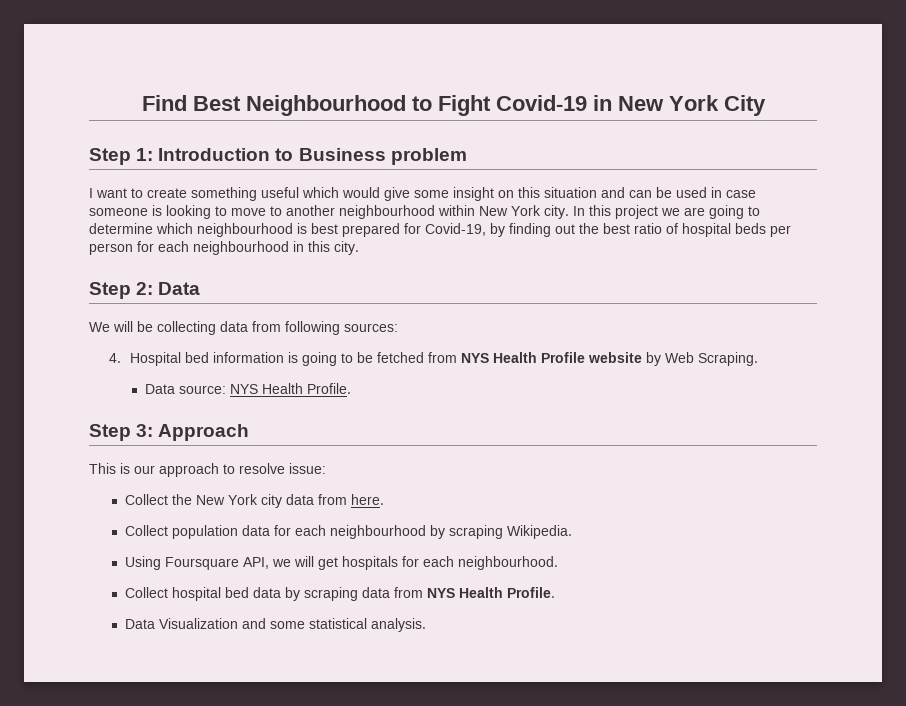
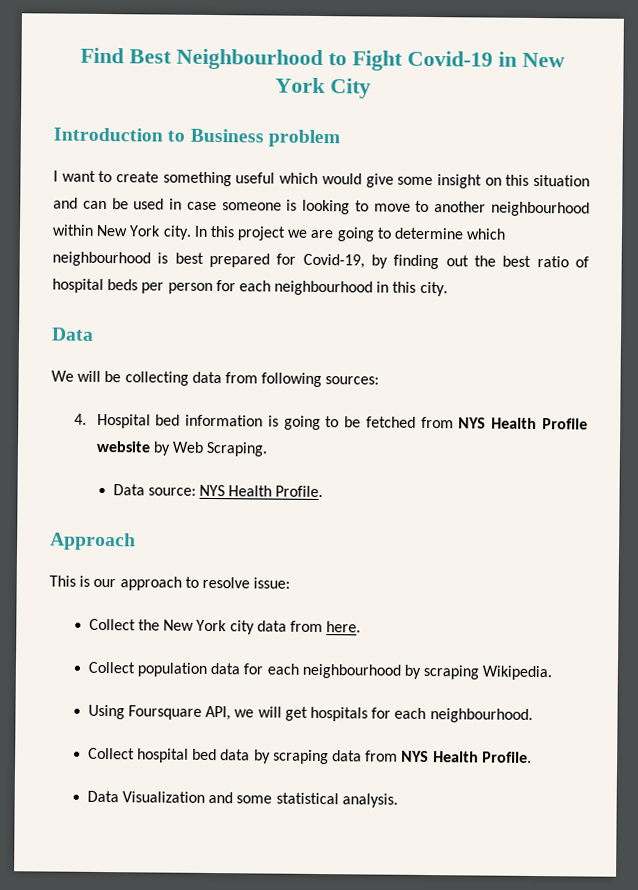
[89,148,154,165] Step 1: -> (371, 88) none
[89,282,154,299] Step 2: -> (448, 289) none
[89,424,154,441] Step 3: -> (324, 491) none

